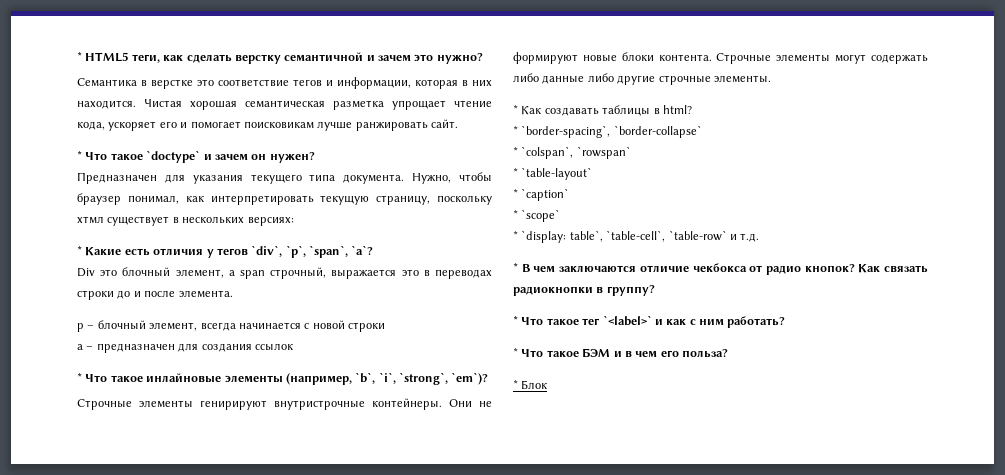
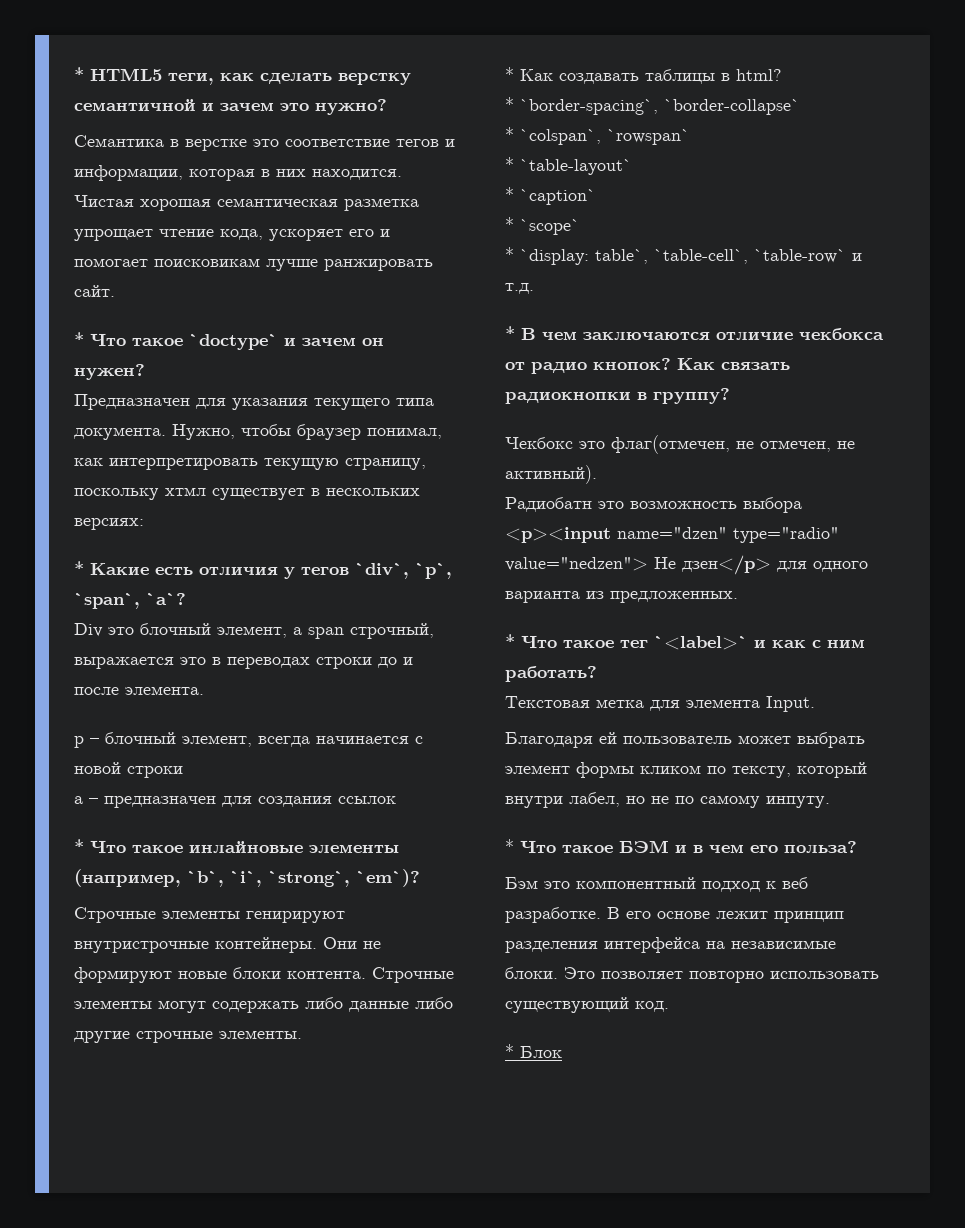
(655, 290) none -> [505,435,855,454] [505,465,597,484] [505,497,802,513] [505,527,839,543] [505,555,868,575] [505,591,738,603] // Чекбокс это флаг(отмечен, не отмечен, не активный). // Радиобатн это возможность выбора <p><input name="dzen" type="radio" value="nedzen"> Не дзен</p> для одного варианта из предложенных.
(786, 322) none -> [505,696,815,712] [505,732,865,748] [505,762,867,778] [505,792,830,808] // Текстовая метка для элемента Input. // Благодаря ей пользователь может выбрать элемент формы кликом по тексту, который внутри лабел, но не по самому инпуту.
(728, 353) none -> [505,877,808,892] [505,907,844,923] [505,937,836,953] [505,967,879,983] [505,997,669,1013] // Бэм это компонентный подход к веб разработке. В его основе лежит принцип разделения интерфейса на независимые блоки. Это позволяет повторно использовать существующий код.

